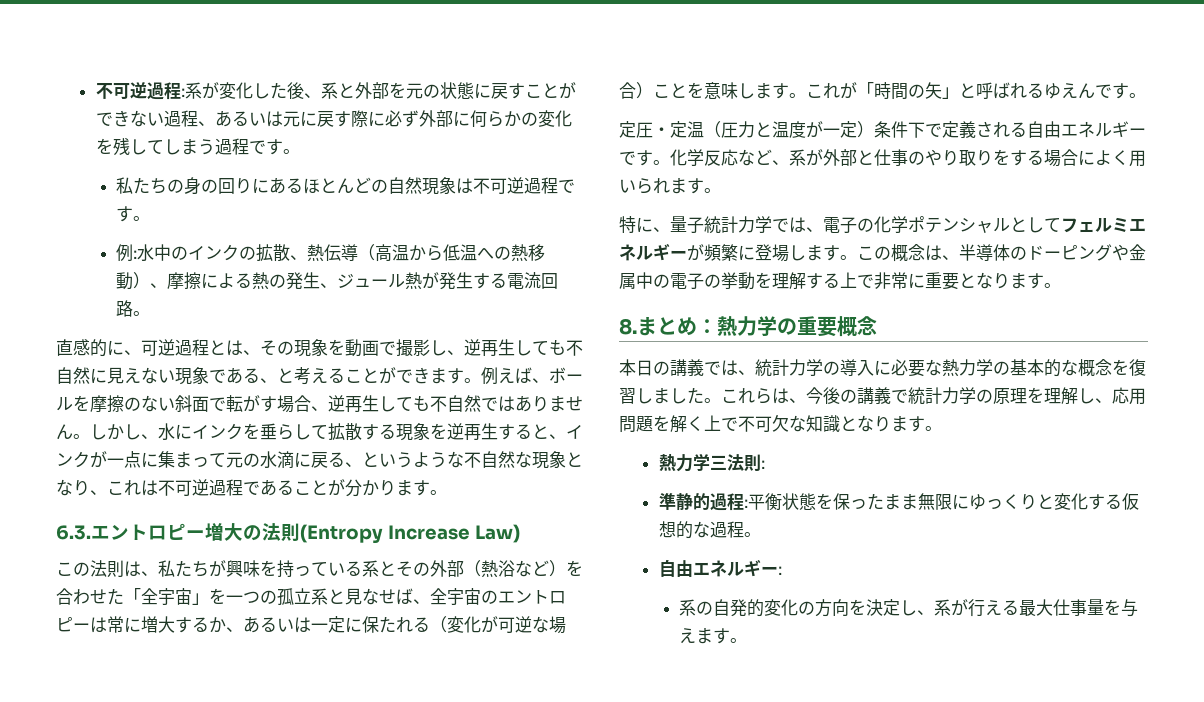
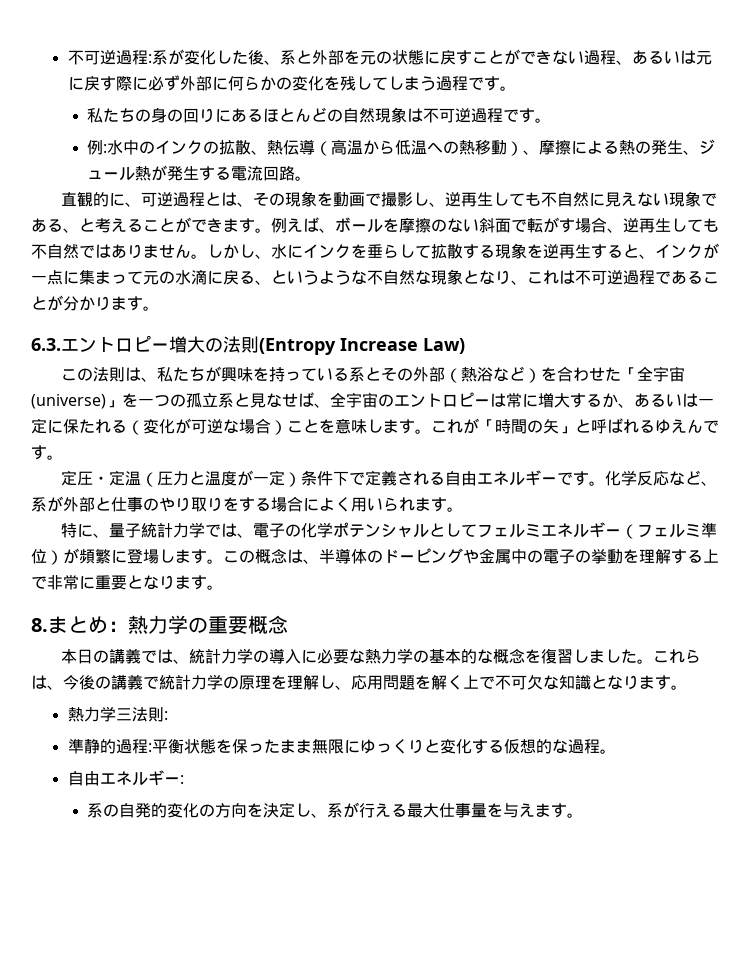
[73,339,90,356] 感 -> [77,192,94,207] 観
(192, 596) none -> [31,394,106,409] (universe)
(687, 254) none -> [621,522,718,539] [31,549,63,565] （フェルミ準位）

